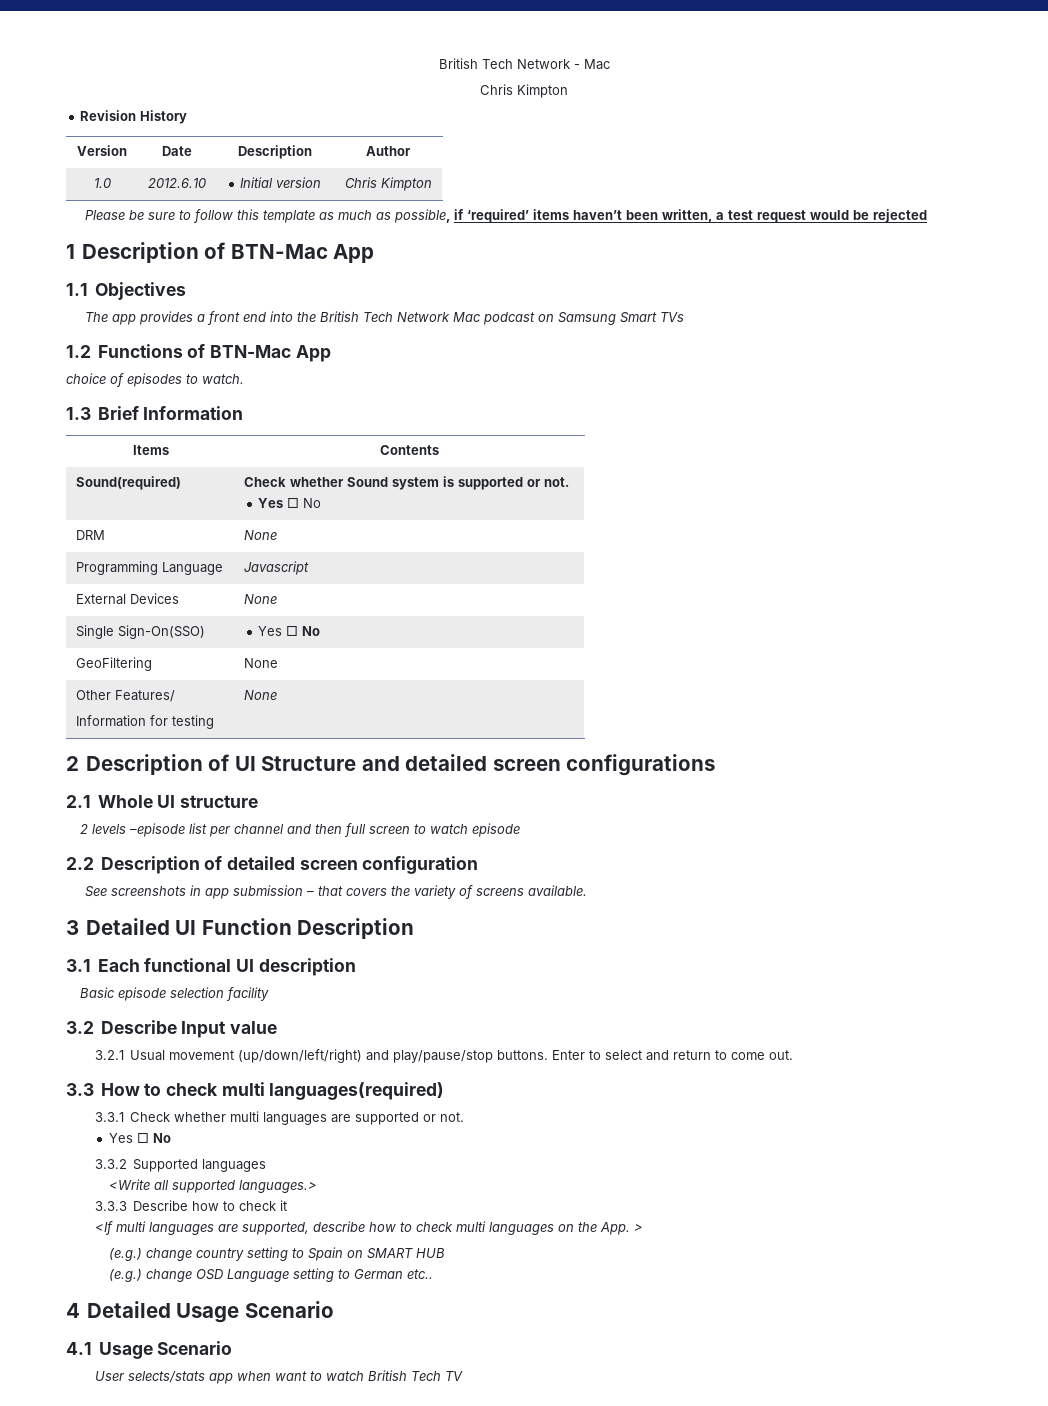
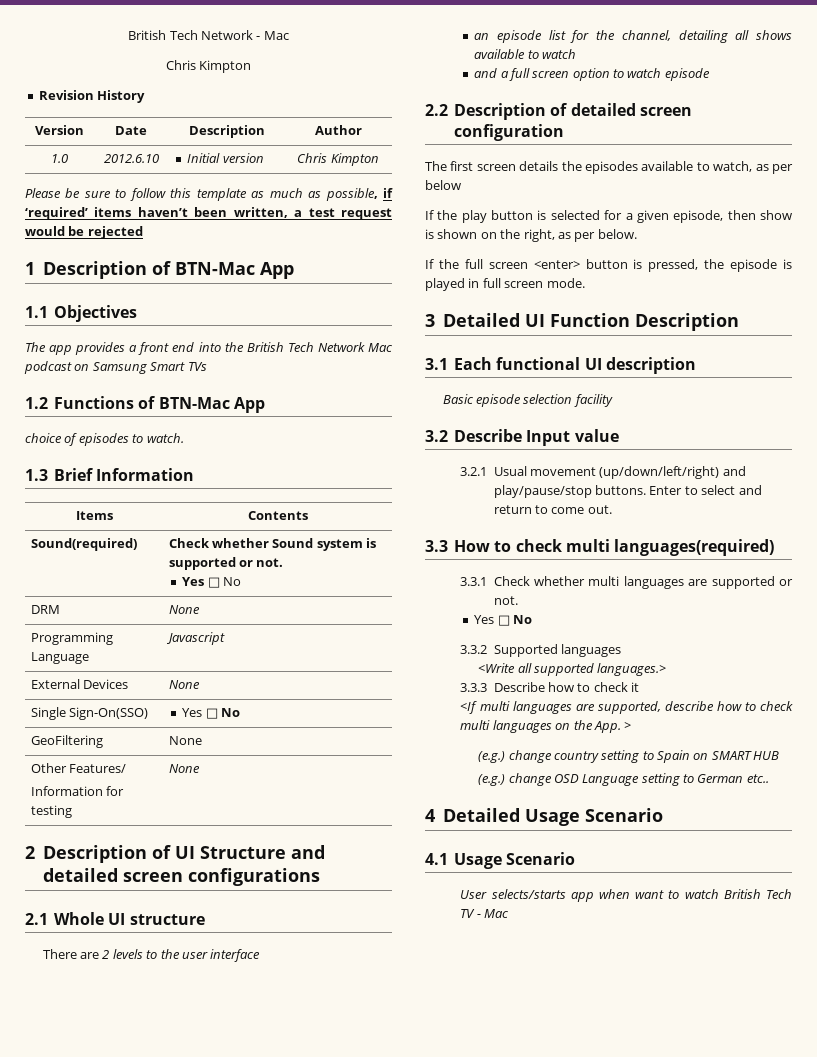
[80,823,411,837] 2 levels –episode list per channel and then full screen -> [42,949,261,962] [474,30,792,43] [474,49,576,59] [474,68,610,81] There are 2 levels to the user interface // an episode list for the channel, detailing all shows available to watch // and a full screen option
[85,885,588,899] See screenshots in app submission – that covers the variety of screens available. -> [425,161,793,174] [425,180,461,190] [425,210,792,223] [425,229,637,242] [425,259,792,272] [425,278,585,291] The first screen details the episodes available to watch, as per below // If the play button is selected for a given episode, then show is shown on the right, as per below. // If the full screen <enter> button is pressed, the episode is played in full screen mode.
[127,1371,205,1383] selects/stats -> [491,889,566,899] selects/starts
(463, 1376) none -> [476,909,509,918] - Mac

